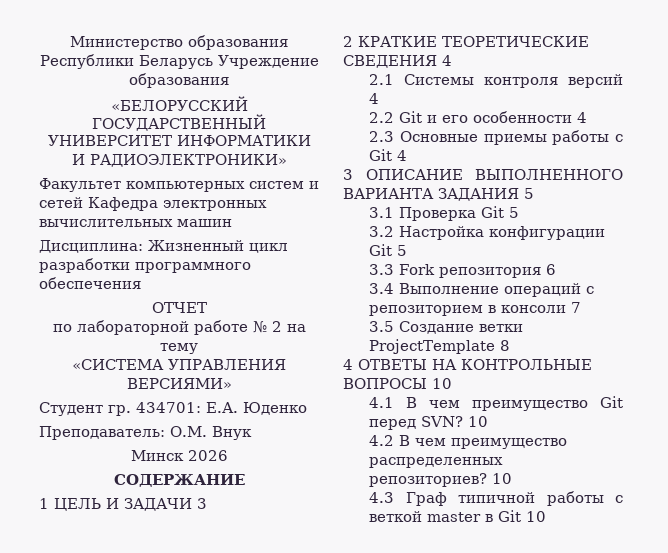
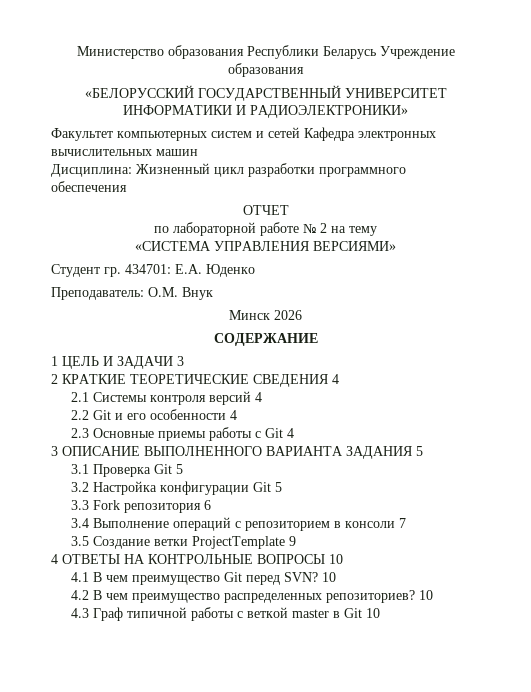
[500,340,511,351] 8 -> [288,536,296,546] 9

